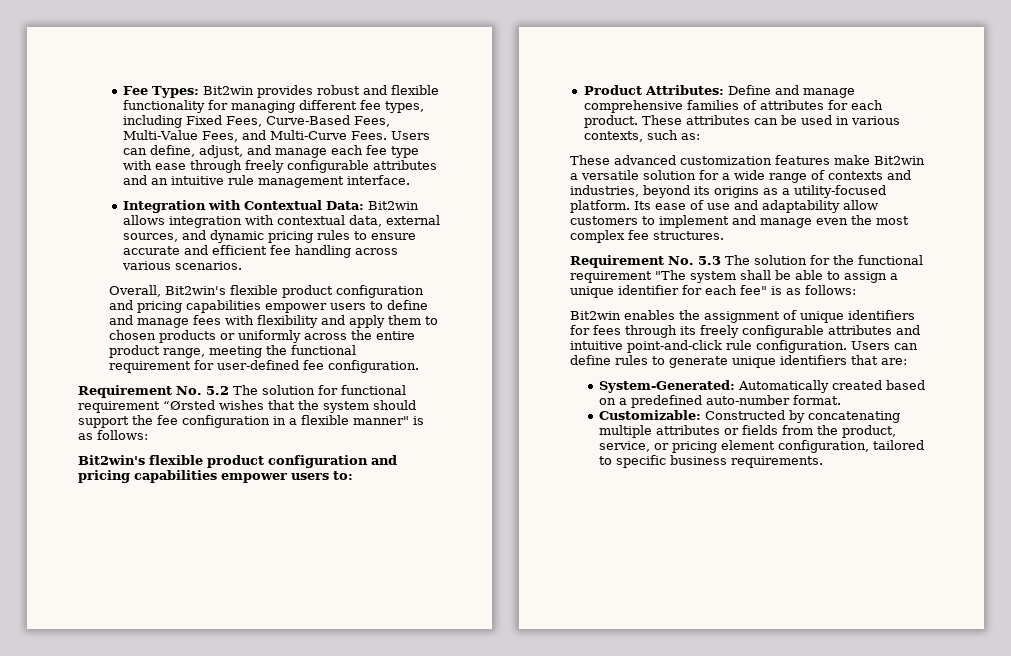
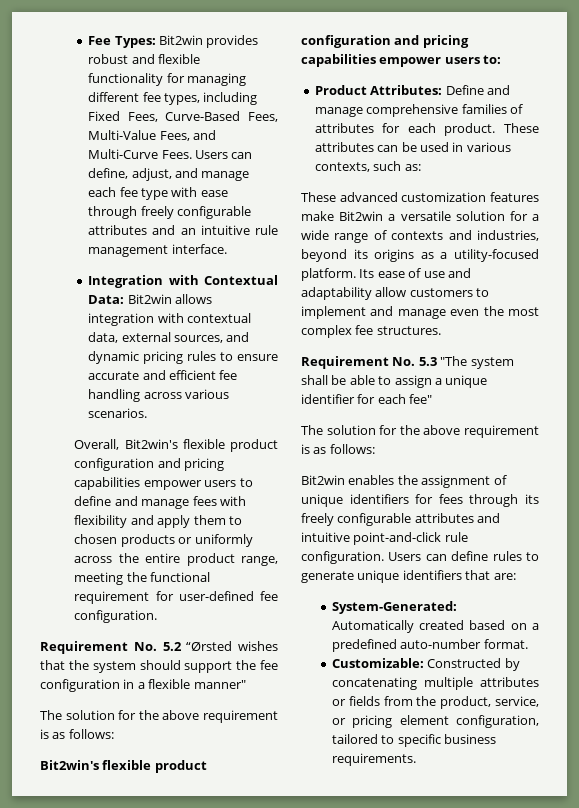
[233,385,406,395] [78,401,160,413] The solution for functional requirement -> (182, 646) none
(409, 420) none -> [40,710,278,723] // The solution for the above requirement
[725,255,923,265] [570,271,652,283] The solution for the functional requirement -> (437, 361) none
(767, 290) none -> [301,425,539,438] // The solution for the above requirement

